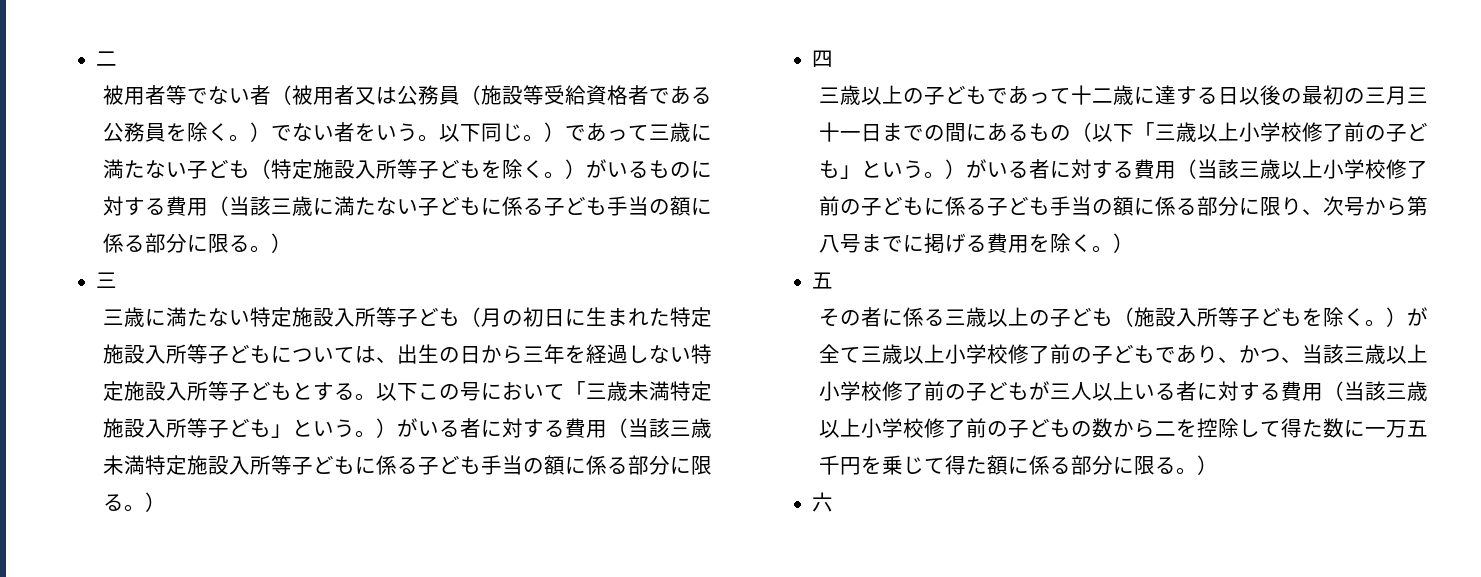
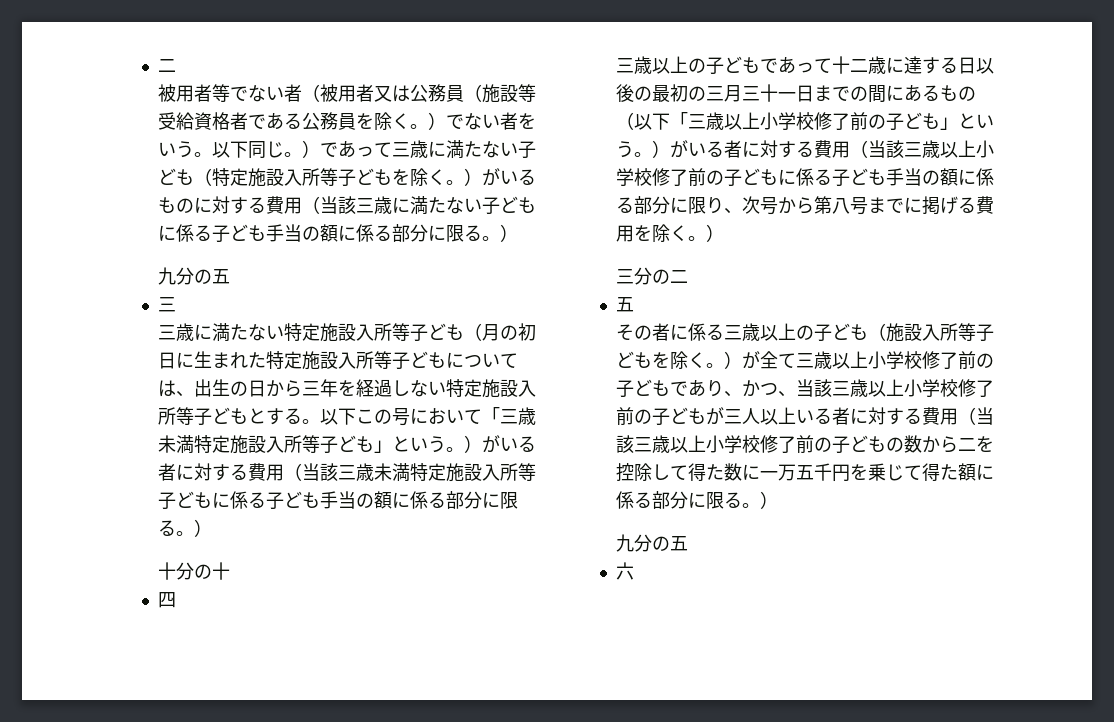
(292, 243) none -> [158,267,231,285] // 九分の五
(166, 502) none -> [158,562,231,580] // 十分の十
(1134, 243) none -> [616,267,689,285] // 三分の二
(1218, 465) none -> [616,534,689,552] // 九分の五

